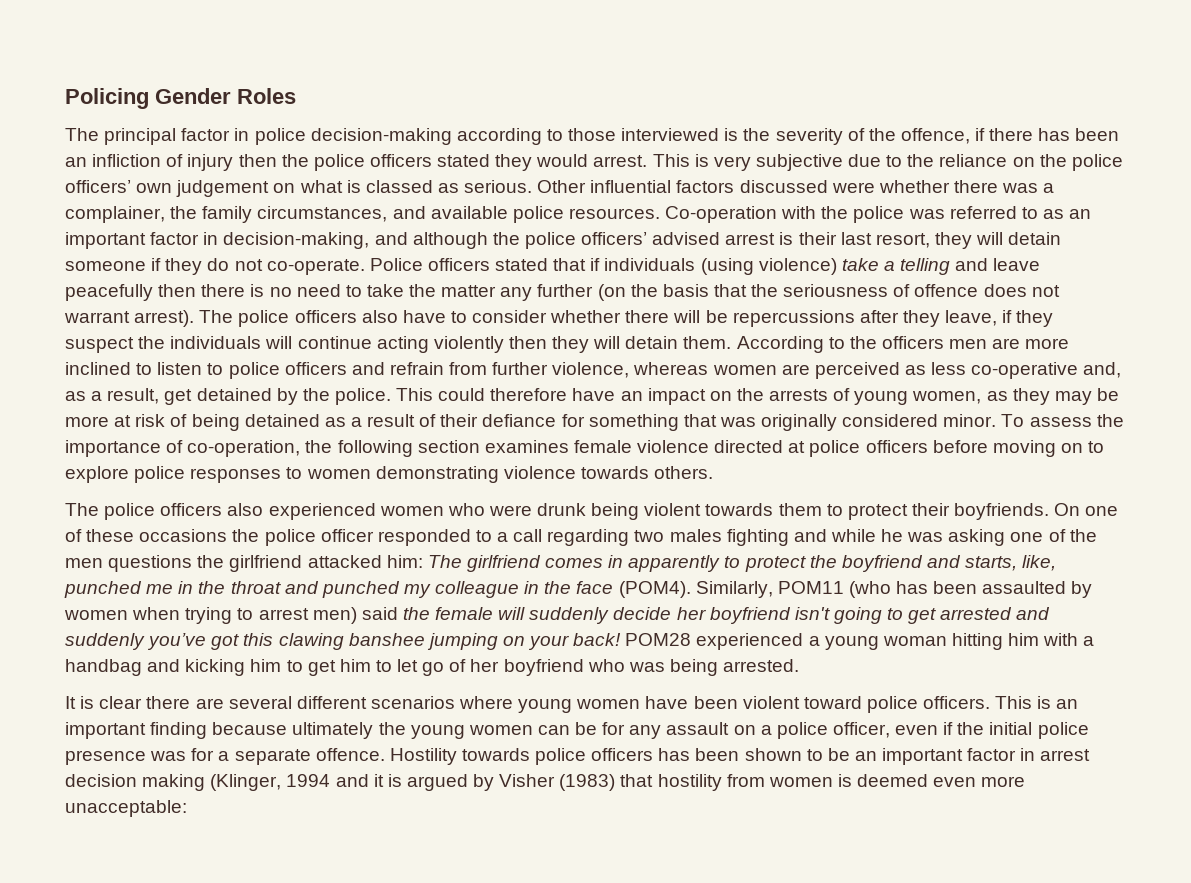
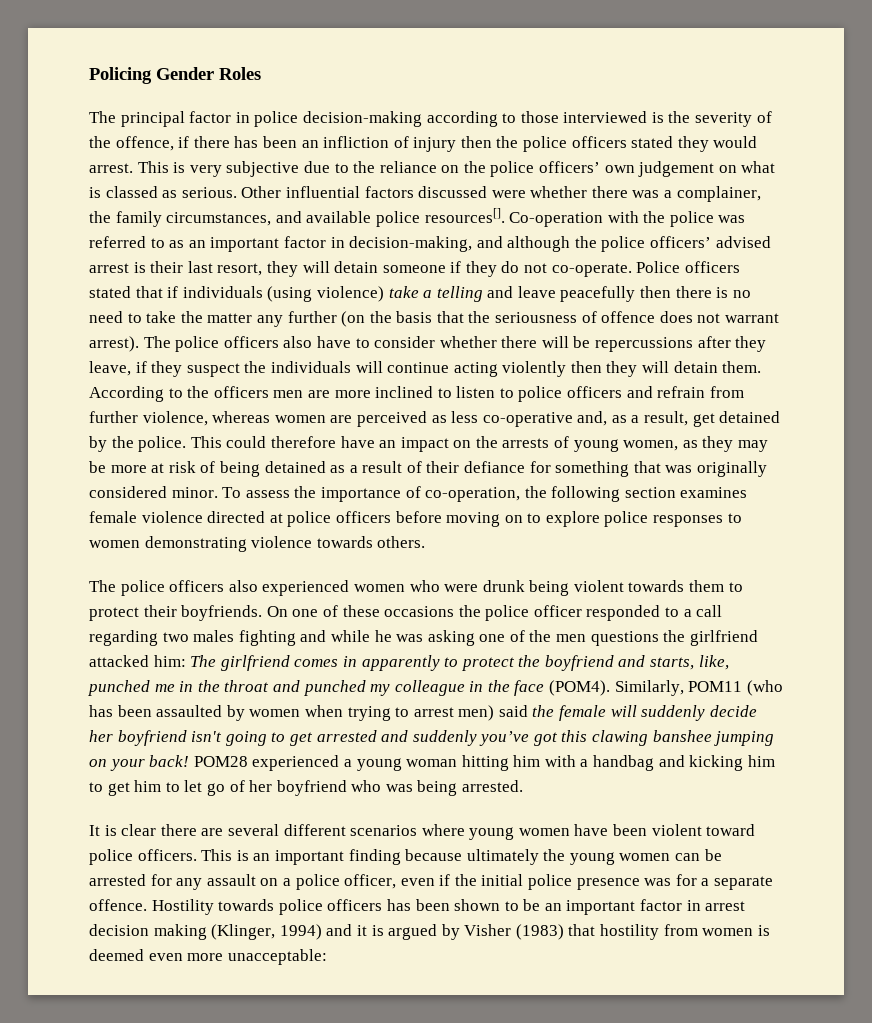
[568,208,660,219] resources. -> [424,208,505,223] resources[].
(598, 728) none -> [89,874,146,886] arrested
[286,774,331,787] 1994 -> [279,924,322,940] 1994)

